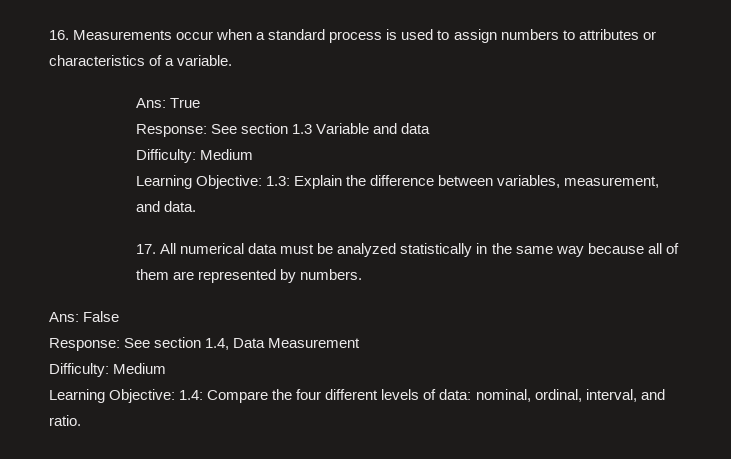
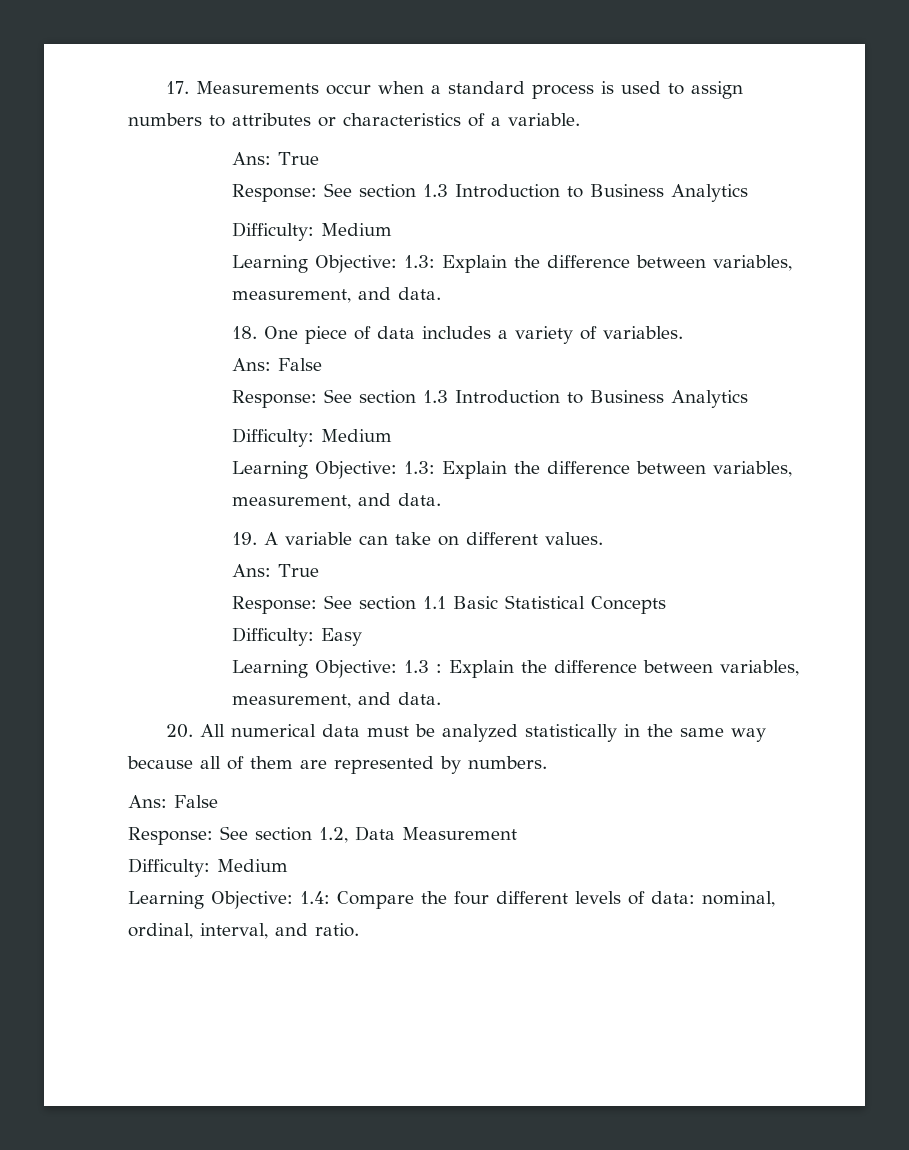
[49,30,69,40] 16. -> [166,81,190,94] 17.
[316,123,431,134] Variable and data -> [455,184,749,202] Introduction to Business Analytics
[136,244,157,254] 17. -> [232,326,684,344] [232,358,323,371] [232,389,749,408] [232,428,393,447] [232,461,793,479] [232,493,442,509] [232,532,604,546] [232,564,320,577] [232,595,667,614] [232,627,363,646] [232,660,800,678] [232,692,442,708] [166,724,194,738] 18. One piece of data includes a variety of variables. // Ans: False // Response: See section 1.3 Introduction to Business Analytics // Difficulty: Medium // Learning Objective: 1.3: Explain the difference between variables, measurement, and data. // 19. A variable can take on different values. // Ans: True // Response: See section 1.1 Basic Statistical Concepts // Difficulty: Easy // Learning Objective: 1.3 : Explain the difference between variables, measurement, and data. // 20.
[205,338,230,350] 1.4, -> [319,827,348,843] 1.2,

